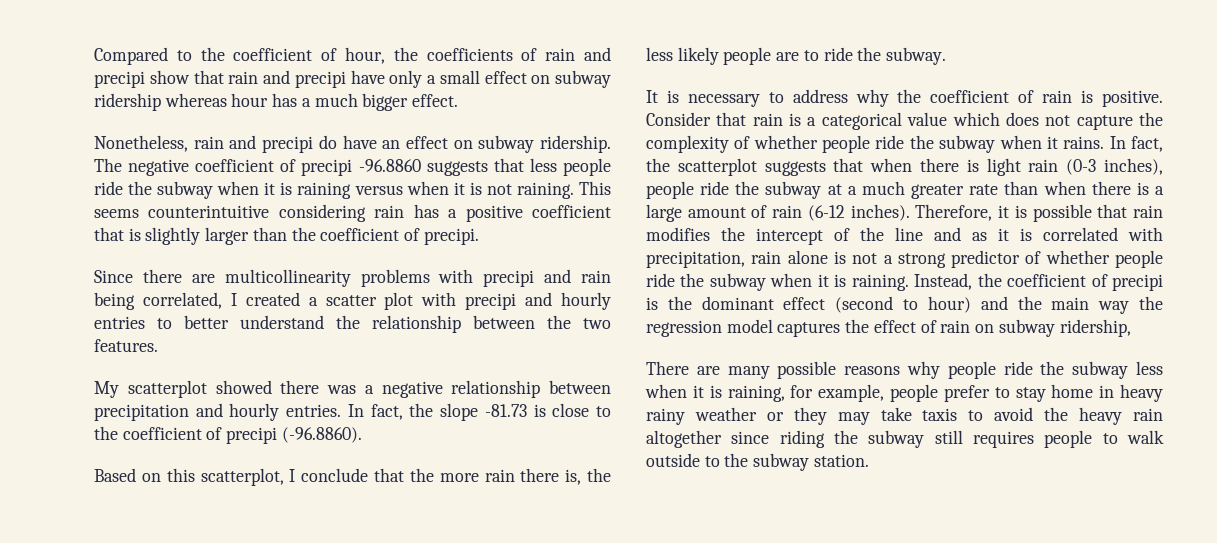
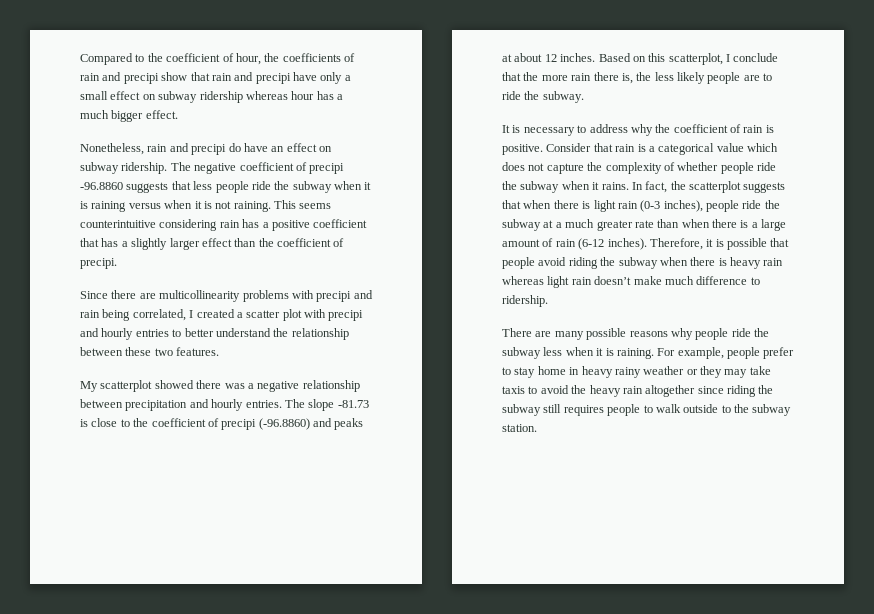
[128,228,141,241] is -> [101,238,128,247] has a
(250, 236) none -> [201,238,232,247] effect
[547,315,571,329] the -> [125,347,152,356] these
[347,403,434,420] In fact, the -> [284,399,305,408] The
[281,427,362,443] (-96.8860). // -> [258,418,364,430] [502,53,596,62] (-96.8860) and peaks at about 12 inches.
[1133,205,1163,218] [646,227,1163,245] [646,250,1163,268] [646,273,1163,291] [646,296,1163,314] [646,319,1131,337] rain modifies the intercept of the line and as it is correlated with precipitation, rain alone is not a strong predictor of whether people ride the subway when it is raining. Instead, the coefficient of precipi is the dominant effect (second to hour) and the main way the regression model captures the effect of rain on subway ridership, -> [502,257,784,269] [502,276,760,288] [502,295,548,307] people avoid riding the subway when there is heavy rain whereas light rain doesn’t make much difference to ridership.
[727,385,814,402] raining, for -> [616,348,676,359] raining. For

